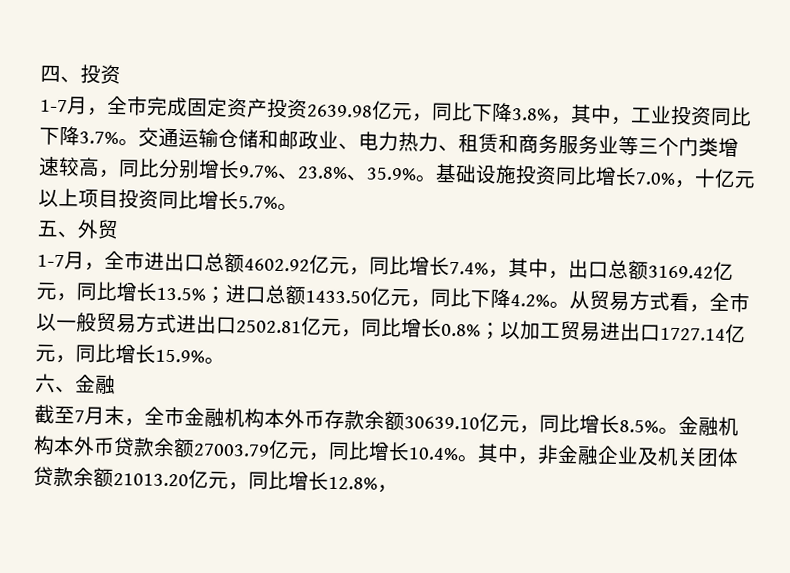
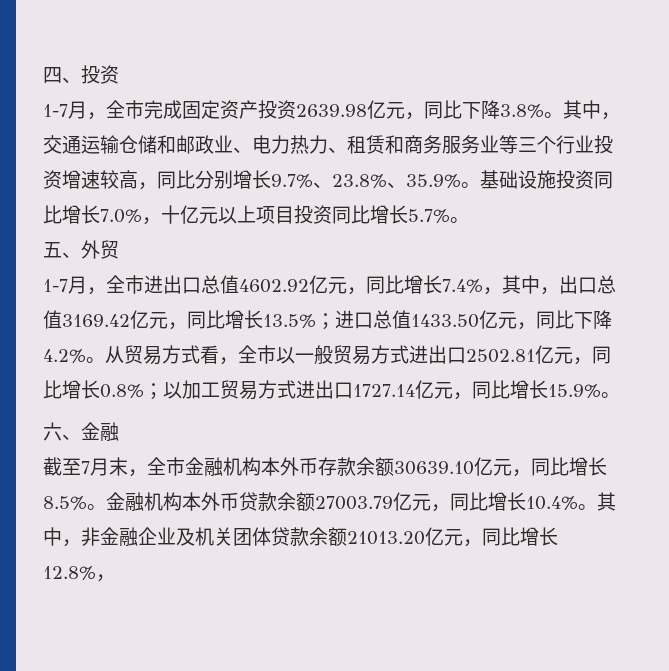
[550,104,752,127] [39,126,139,146] ，其中，工业投资同比下降3.7%。 -> [544,100,620,120] 。其中，
[678,137,719,157] 门类 -> [556,135,613,154] [43,170,62,189] 行业投资
[224,252,245,273] 额 -> [220,275,239,294] 值
[628,260,649,280] 额 -> [43,310,62,329] 值
[285,285,307,305] 额 -> [392,310,411,329] 值
(601, 332) none -> [258,380,296,399] 方式

